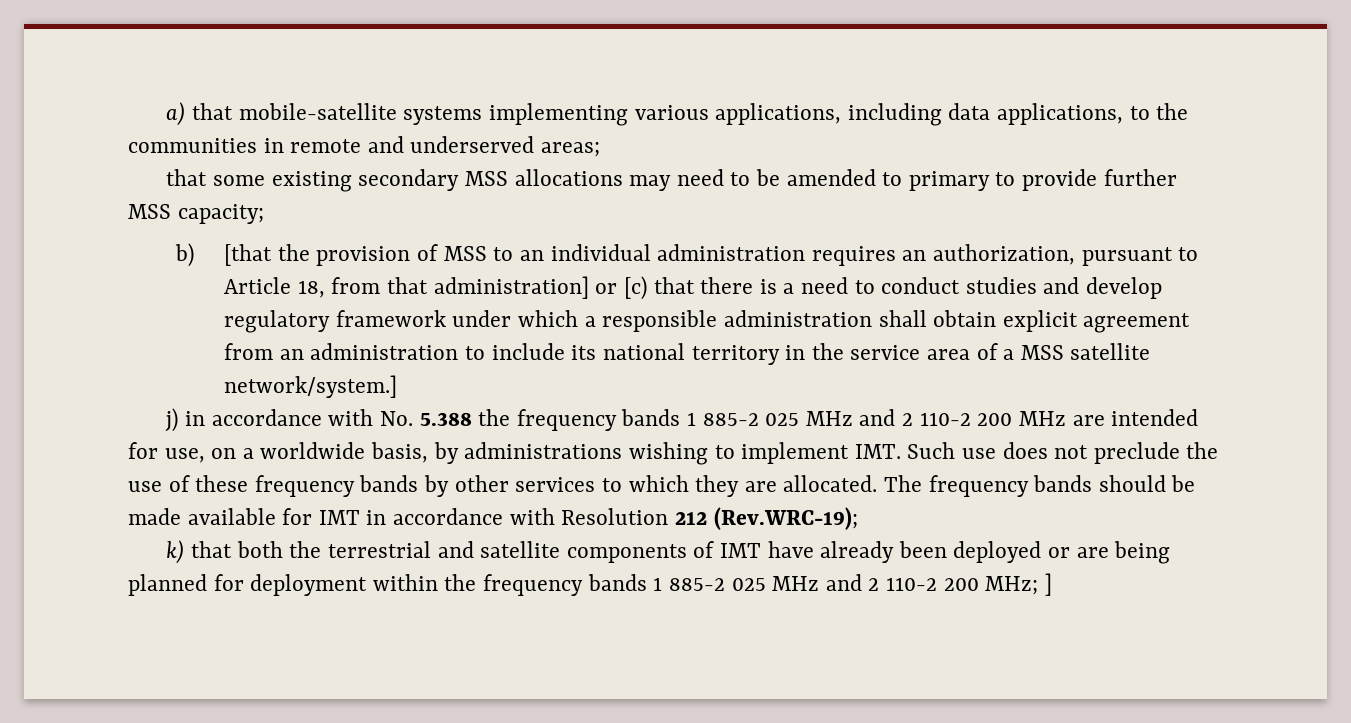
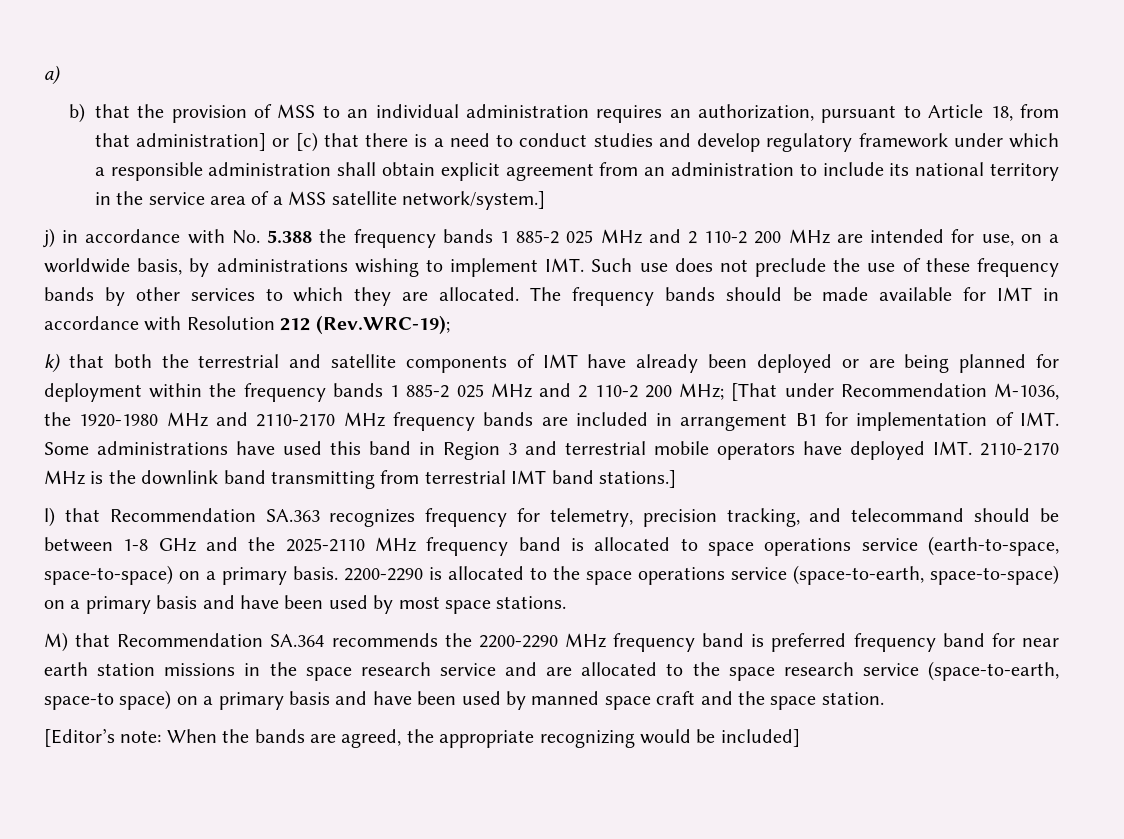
[192,103,1189,126] [128,136,601,157] [166,169,1177,192] [128,204,264,224] that mobile-satellite systems implementing various applications, including data applications, to the communities in remote and underserved areas; // that some existing secondary MSS allocations may need to be amended to primary to provide further MSS capacity; -> (61, 75) none
[224,244,273,266] [that -> [94,104,130,118] that
[1044,573,1052,596] ] -> [731,383,1060,401] [44,412,1059,431] [44,441,1059,460] [44,470,676,489] [44,507,1059,527] [44,536,1060,556] [44,565,1059,585] [44,595,567,614] [44,632,1059,652] [44,661,1059,681] [44,690,884,710] [44,728,800,748] [That under Recommendation M-1036, the 1920-1980 MHz and 2110-2170 MHz frequency bands are included in arrangement B1 for implementation of IMT. Some administrations have used this band in Region 3 and terrestrial mobile operators have deployed IMT. 2110-2170 MHz is the downlink band transmitting from terrestrial IMT band stations.] // l) that Recommendation SA.363 recognizes frequency for telemetry, precision tracking, and telecommand should be between 1-8 GHz and the 2025-2110 MHz frequency band is allocated to space operations service (earth-to-space, space-to-space) on a primary basis. 2200-2290 is allocated to the space operations service (space-to-earth, space-to-space) on a primary basis and have been used by most space stations. // M) that Recommendation SA.364 recommends the 2200-2290 MHz frequency band is preferred frequency band for near earth station missions in the space research service and are allocated to the space research service (space-to-earth, space-to space) on a primary basis and have been used by manned space craft and the space station. // [Editor’s note: When the bands are agreed, the appropriate recognizing would be included]

